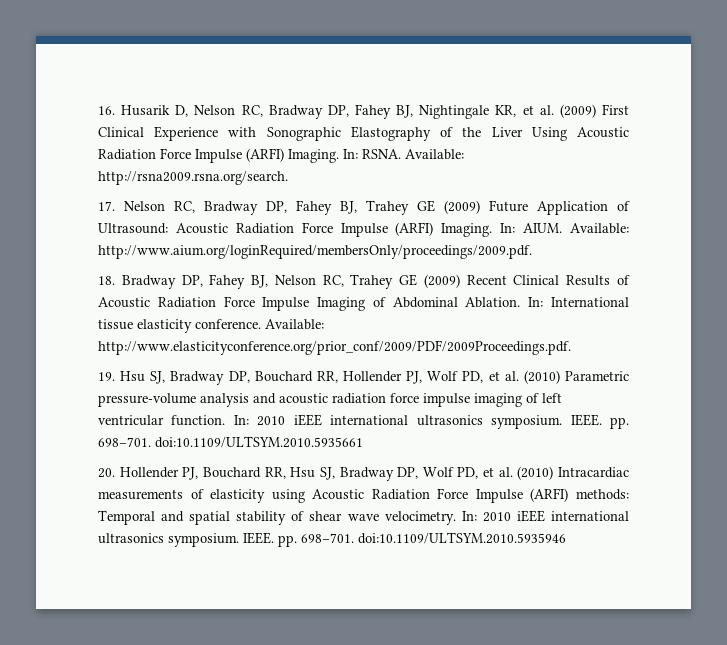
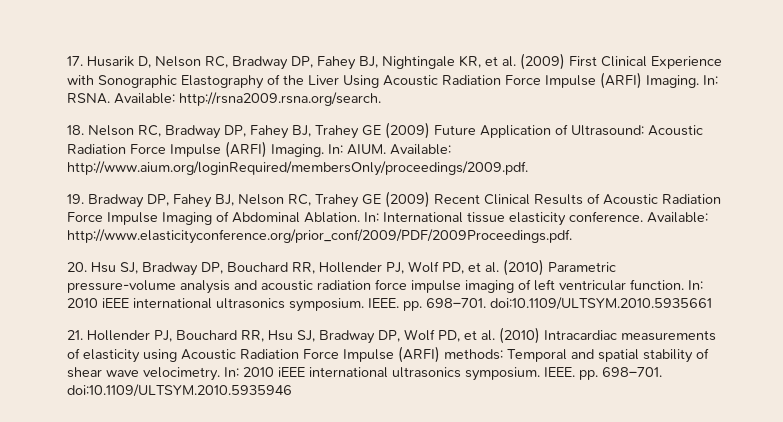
[98,106,115,115] 16. -> [67,56,83,66] 17.
[98,201,115,211] 17. -> [67,125,84,135] 18.
[98,276,115,285] 18. -> [67,194,84,204] 19.
[98,372,115,381] 19. -> [67,262,87,272] 20.
[98,468,115,478] 20. -> [67,330,83,340] 21.

